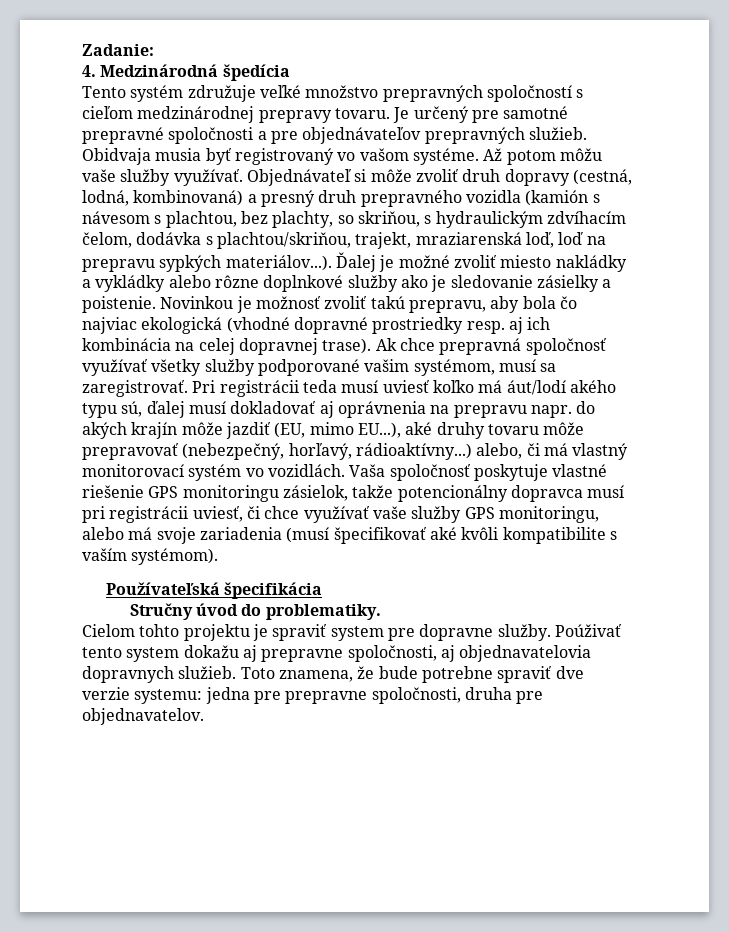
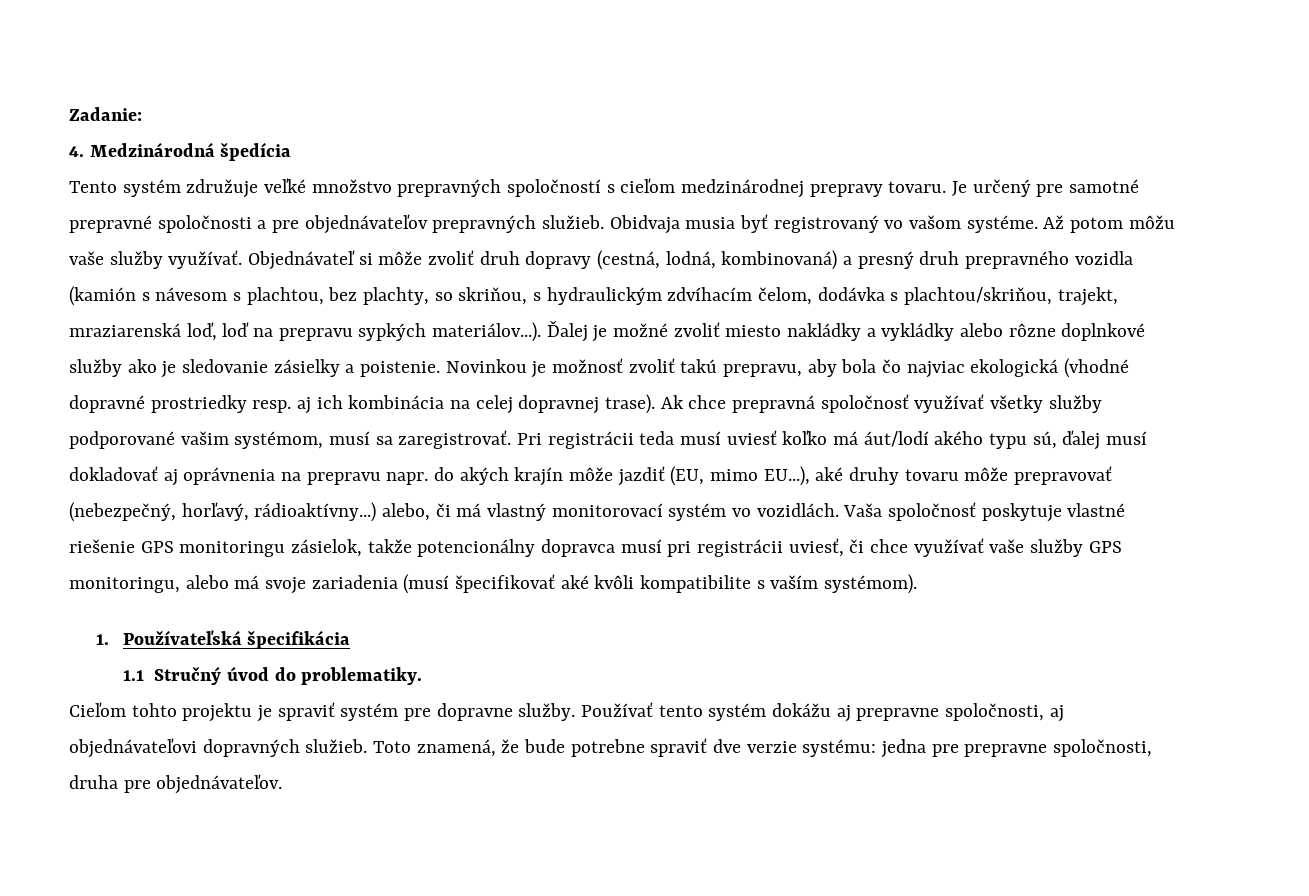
(219, 556) none -> [95,634,109,645] 1.
[129,603,193,620] Stručny -> [122,666,222,685] 1.1 Stručný
[82,624,135,637] Cielom -> [69,702,126,717] Cieľom
[330,626,384,641] system -> [340,703,399,721] systém
[554,624,622,637] [82,645,239,662] Poúživať tento system dokažu -> [581,702,832,721] Používať tento systém dokážu
[459,645,592,662] [82,666,174,683] objednavatelovia dopravnych -> [69,738,300,758] objednávateľovi dopravných
[278,670,353,682] znamena, -> [416,739,496,757] znamená,
[134,689,203,704] systemu: -> [802,739,877,757] systému:
[82,708,204,725] objednavatelov. -> [156,774,283,794] objednávateľov.

